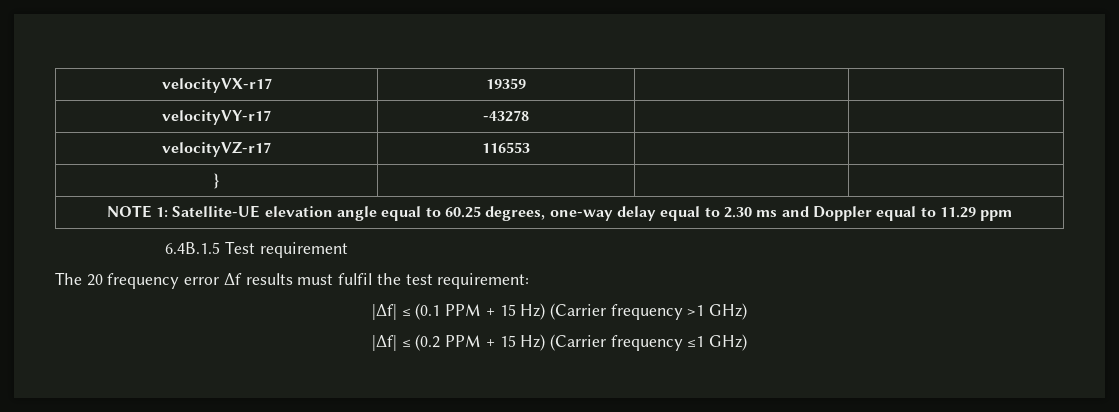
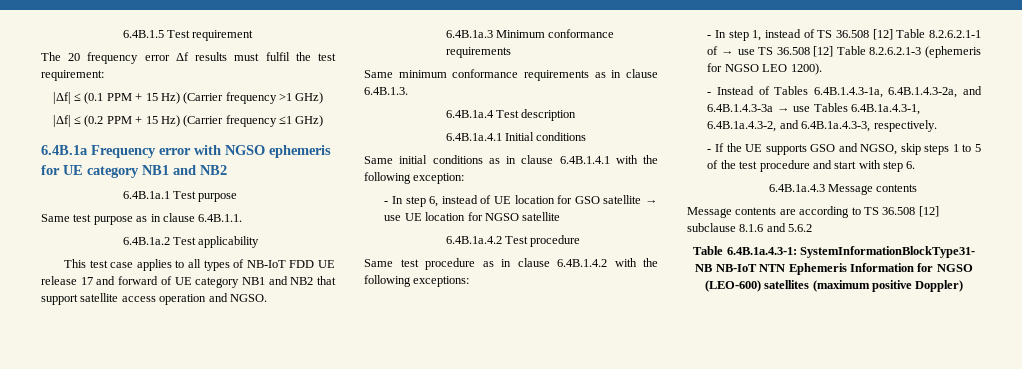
[161,78,272,93] [486,78,526,89] [162,110,271,125] [483,110,529,122] [162,141,271,157] [482,142,530,153] [214,173,219,189] [106,205,1013,221] velocityVX-r17 | 19359 | | // velocityVY-r17 | -43278 | | // velocityVZ-r17 | 116553 | | // } | | | // NOTE 1: Satellite-UE elevation angle equal to 60.25 degrees, one-way delay equal to 2.30 ms and Doppler equal to 11.29 ppm // -> (122, 34) none
(748, 342) none -> [41,145,331,158] [41,165,227,178] [122,191,238,202] [41,213,243,225] [122,236,260,248] [64,259,335,271] [41,276,336,288] [41,293,267,305] [445,29,615,38] [445,47,511,58] [364,69,658,81] [364,87,408,95] [445,109,577,121] [445,132,587,141] [364,155,658,164] [364,172,465,184] [384,195,658,207] [384,212,561,221] [445,235,581,247] [364,258,658,270] [364,275,470,287] [707,29,981,41] [707,46,981,58] [707,63,822,75] [707,86,982,98] [707,103,920,115] [707,120,937,132] [707,143,981,155] [707,160,916,172] [768,184,918,195] [687,206,939,218] [687,223,813,232] [693,246,975,258] [695,263,973,275] [704,280,964,292] // 6.4B.1a Frequency error with NGSO ephemeris for UE category NB1 and NB2 // 6.4B.1a.1 Test purpose // Same test purpose as in clause 6.4B.1.1. // 6.4B.1a.2 Test applicability // This test case applies to all types of NB-IoT FDD UE release 17 and forward of UE category NB1 and NB2 that support satellite access operation and NGSO. // 6.4B.1a.3 Minimum conformance requirements // Same minimum conformance requirements as in clause 6.4B.1.3. // 6.4B.1a.4 Test description // 6.4B.1a.4.1 Initial conditions // Same initial conditions as in clause 6.4B.1.4.1 with the following exception: // - In step 6, instead of UE location for GSO satellite → use UE location for NGSO satellite // 6.4B.1a.4.2 Test procedure // Same test procedure as in clause 6.4B.1.4.2 with the following exceptions: // - In step 1, instead of TS 36.508 [12] Table 8.2.6.2.1-1 of → use TS 36.508 [12] Table 8.2.6.2.1-3 (ephemeris for NGSO LEO 1200). // - Instead of Tables 6.4B.1.4.3-1a, 6.4B.1.4.3-2a, and 6.4B.1.4.3-3a → use Tables 6.4B.1a.4.3-1, 6.4B.1a.4.3-2, and 6.4B.1a.4.3-3, respectively. // - If the UE supports GSO and NGSO, skip steps 1 to 5 of the test procedure and start with step 6. // 6.4B.1a.4.3 Message contents // Message contents are according to TS 36.508 [12] subclause 8.1.6 and 5.6.2 // Table 6.4B.1a.4.3-1: SystemInformationBlockType31- NB NB-IoT NTN Ephemeris Information for NGSO (LEO-600) satellites (maximum positive Doppler)

